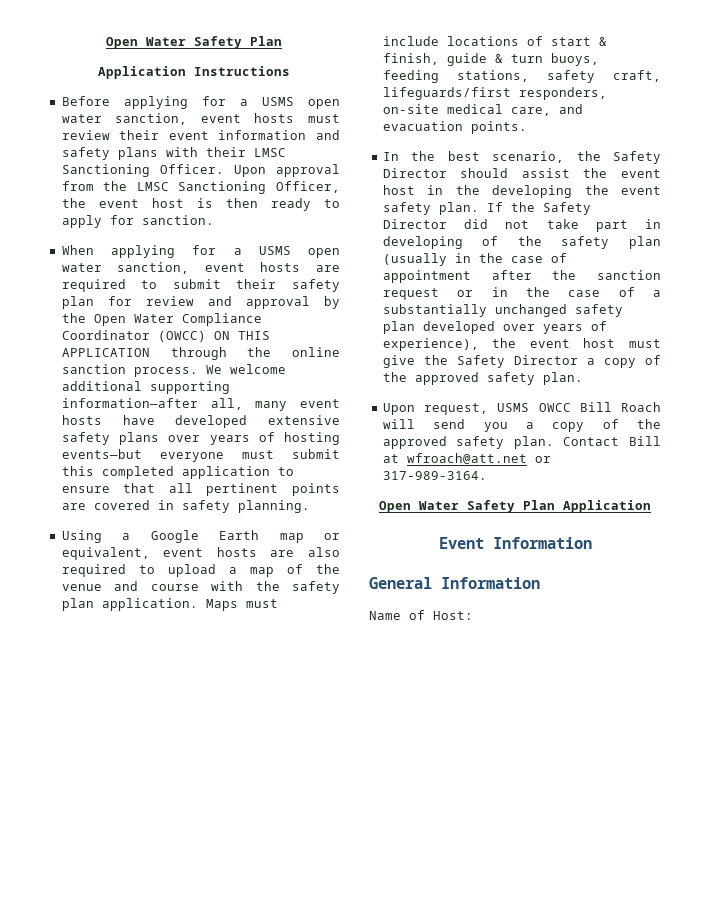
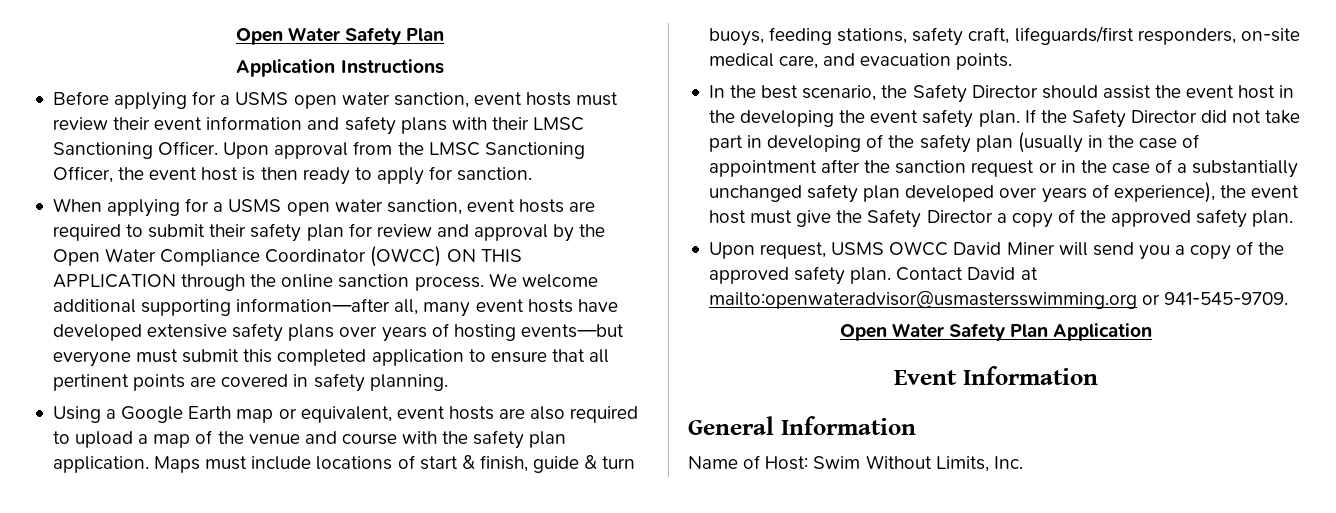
[579,402,661,412] Bill Roach -> [953,242,1055,255] David Miner
[629,436,661,446] [382,453,551,464] [382,471,487,480] Bill at wfroach@att.net or 317-989-3164. -> [967,267,1038,280] [708,290,1289,309] David at mailto:openwateradvisor@usmastersswimming.org or 941-545-9709.
(473, 615) none -> [813,455,1023,472] Swim Without Limits, Inc.

